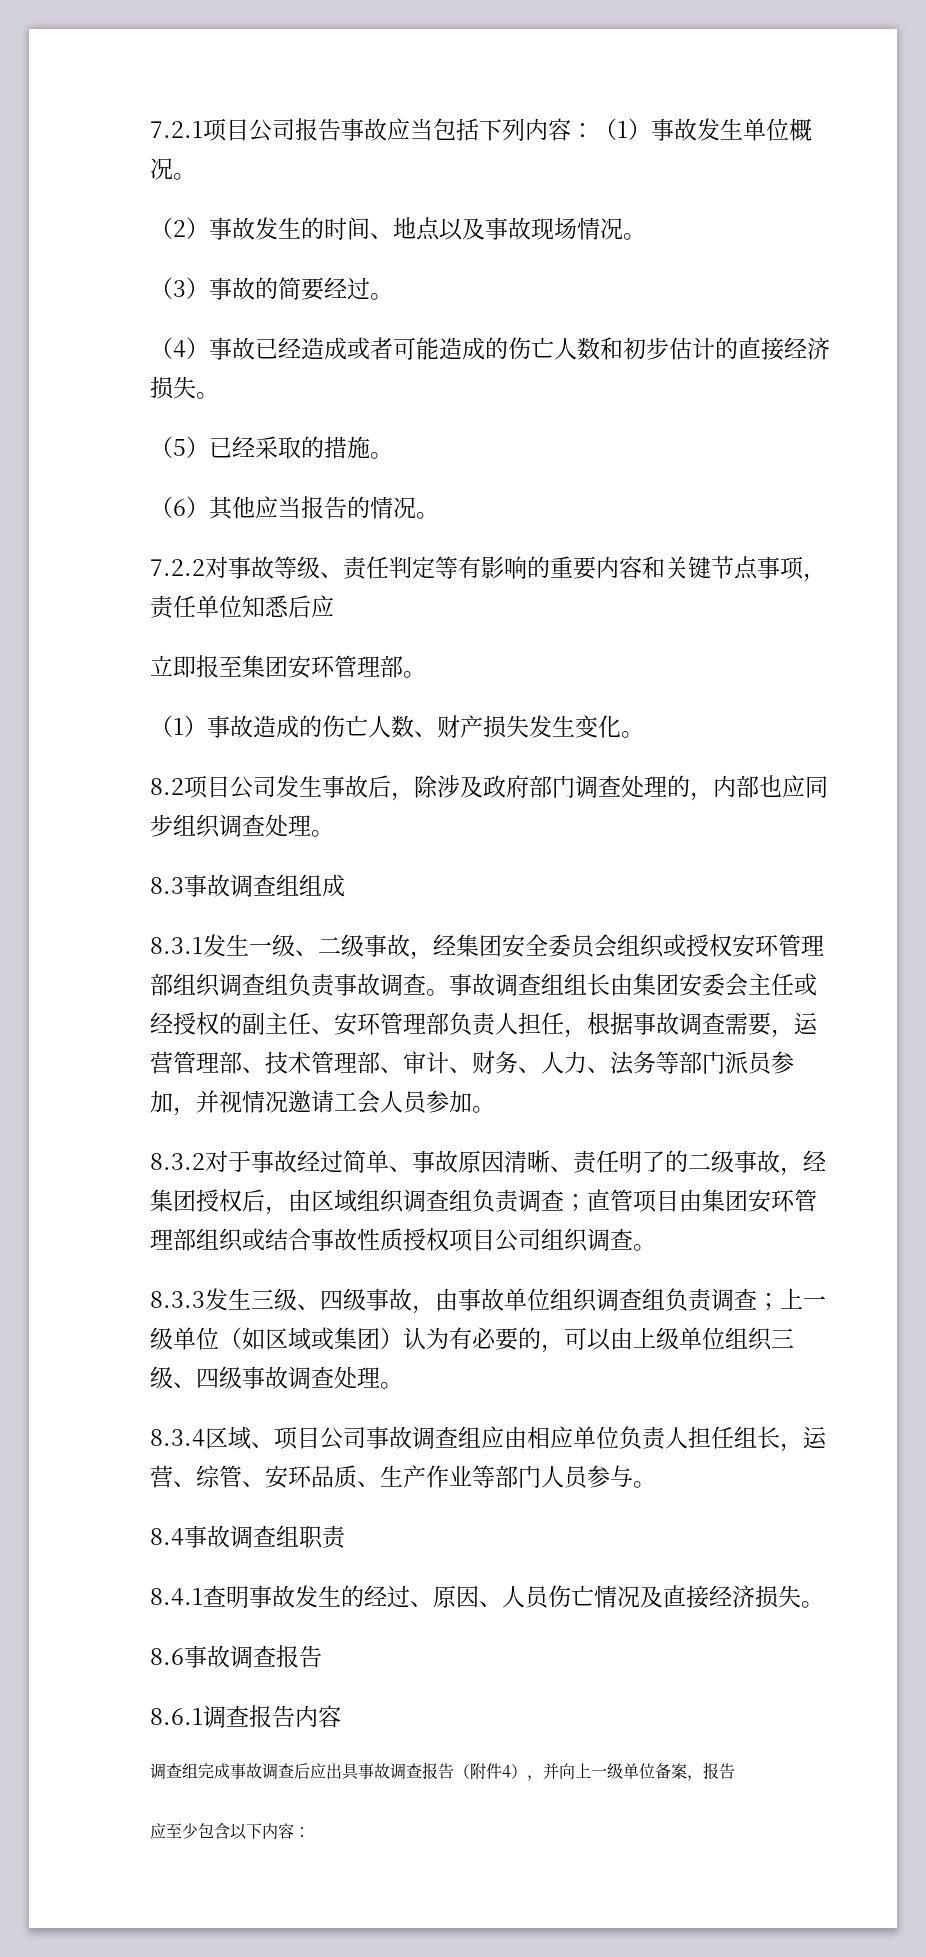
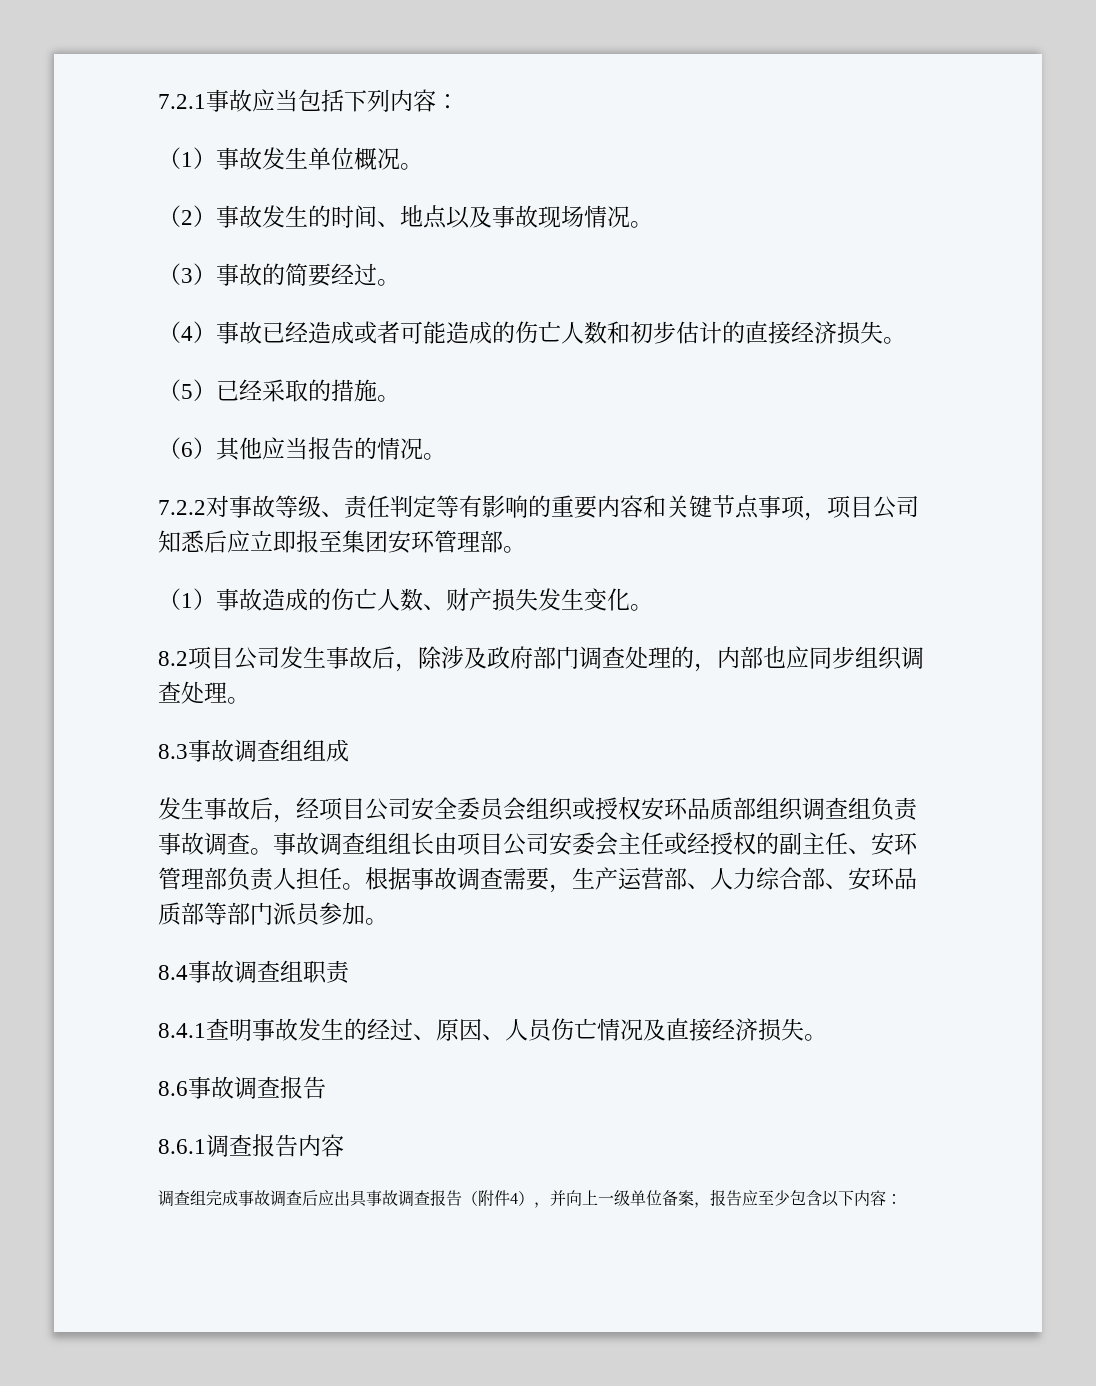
[203,118,341,142] 项目公司报告 -> (206, 101) none
(594, 130) none -> (459, 101) //
[150,595,242,619] 责任单位 -> [827,495,919,519] 项目公司
(334, 606) // -> (250, 541) none
[150,934,502,960] 8.3.1发生一级、二级事故，经集团 -> [158,797,411,823] 发生事故后，经项目公司
[778,934,824,957] 管理 -> [687,797,733,820] 品质
[633,973,679,996] 集团 -> [457,832,549,856] 项目公司
[564,1029,587,1038] ， -> [342,883,365,890] 。
[794,1012,818,1035] [150,1051,794,1075] [150,1090,495,1116] [150,1150,826,1176] [150,1189,817,1215] [150,1228,656,1252] [150,1288,826,1314] [150,1327,794,1353] [150,1366,403,1389] [150,1426,827,1452] [150,1465,633,1489] 运营管理部、技术管理部、审计、财务、人力、法务等部门派员参加，并视情况邀请工会人员参加。 // 8.3.2对于事故经过简单、事故原因清晰、责任明了的二级事故，经集团授权后，由区域组织调查组负责调查；直管项目由集团安环管理部组织或结合事故性质授权项目公司组织调查。 // 8.3.3发生三级、四级事故，由事故单位组织调查组负责调查；上一级单位（如区域或集团）认为有必要的，可以由上级单位组织三级、四级事故调查处理。 // 8.3.4区域、项目公司事故调查组应由相应单位负责人担任组长，运营、综管、安环品质、生产作业等部门人员参与 -> [572,867,917,891] [158,902,365,926] 生产运营部、人力综合部、安环品质部等部门派员参加
(735, 1771) // -> (742, 1198) none

